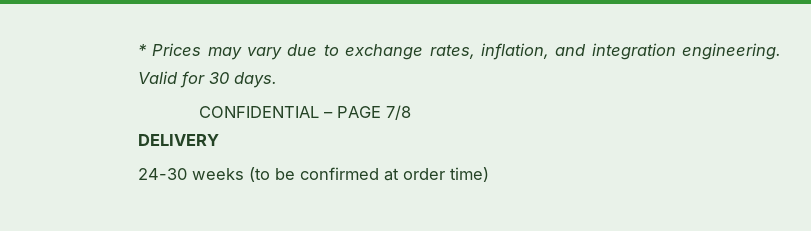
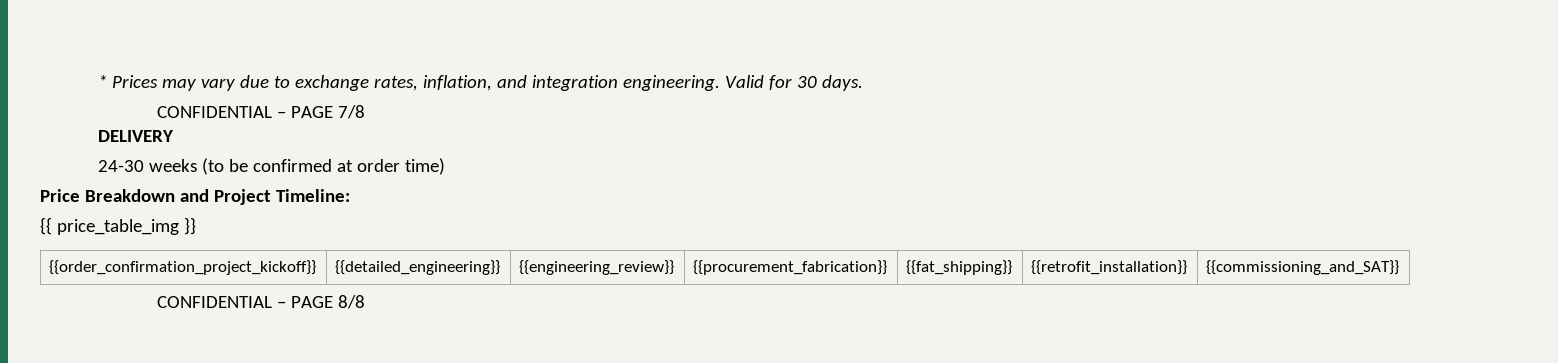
(490, 174) none -> [40,189,350,205] [40,217,196,235] [49,260,317,275] [335,260,501,275] [519,260,675,275] [693,260,888,275] [906,260,1013,275] [1031,260,1188,275] [1206,260,1400,275] [156,295,365,309] // Price Breakdown and Project Timeline: // {{ price_table_img }} // {{order_confirmation_project_kickoff}} | {{detailed_engineering}} | {{engineering_review}} | {{procurement_fabrication}} | {{fat_shipping}} | {{retrofit_installation}} | {{commissioning_and_SAT}} // CONFIDENTIAL – PAGE 8/8

